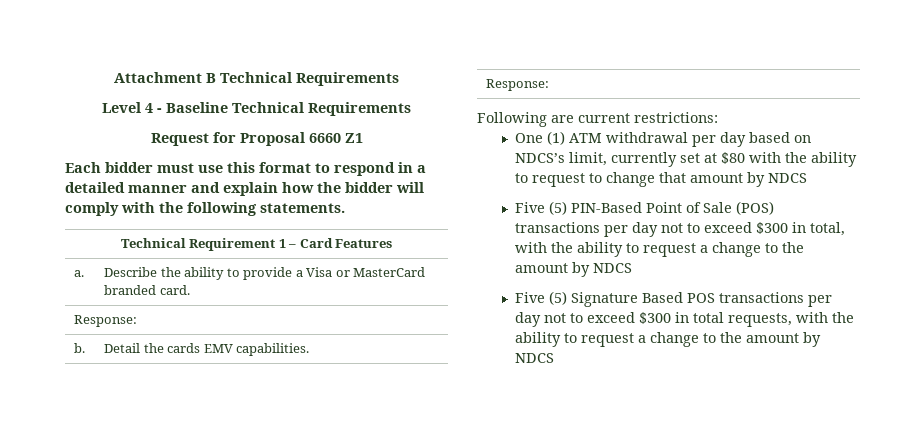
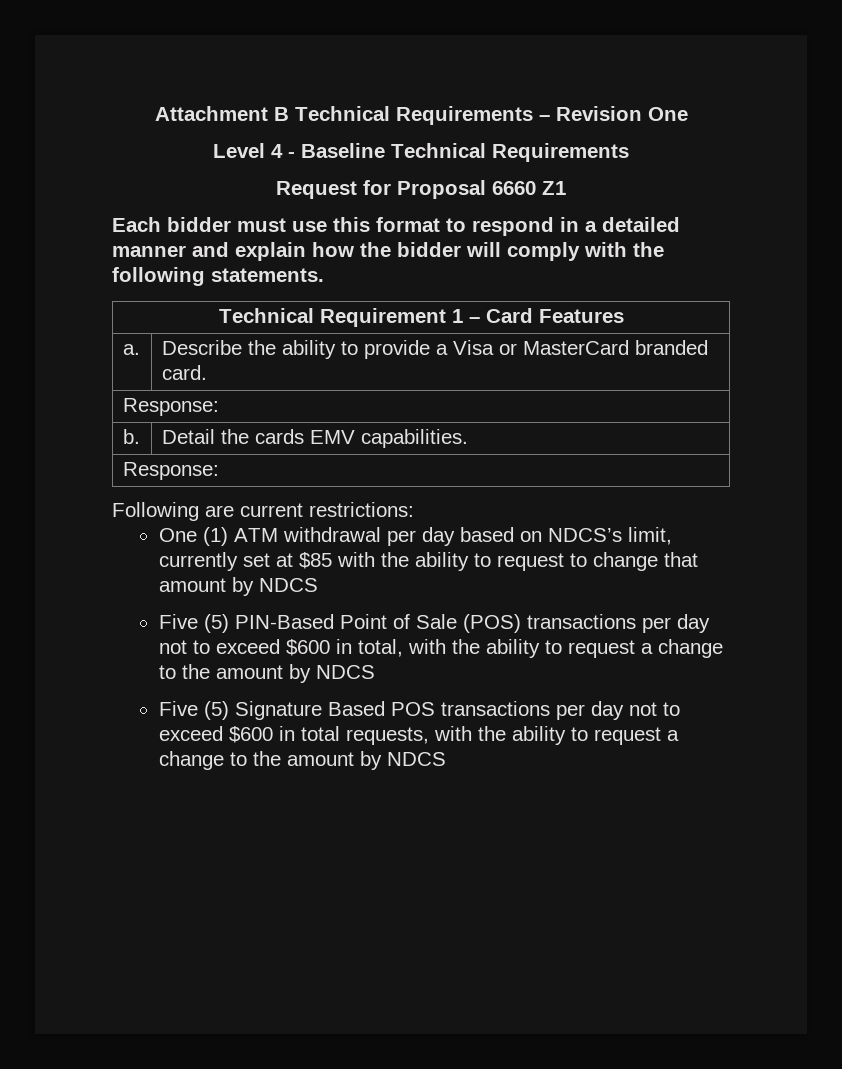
(399, 79) none -> [538,106,688,121] – Revision One
[720,152,745,164] $80 -> [298,552,332,569] $85
[755,222,788,234] $300 -> [285,639,330,656] $600
[638,312,671,324] $300 -> [228,726,273,743] $600

